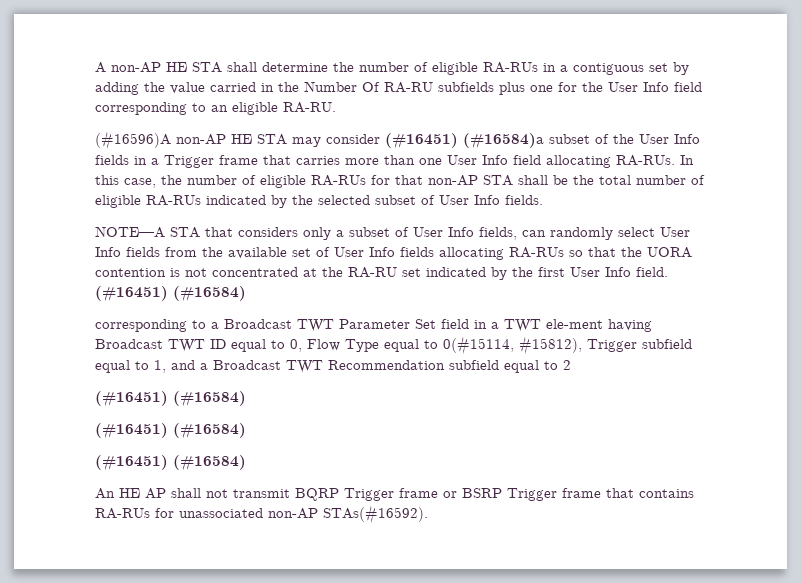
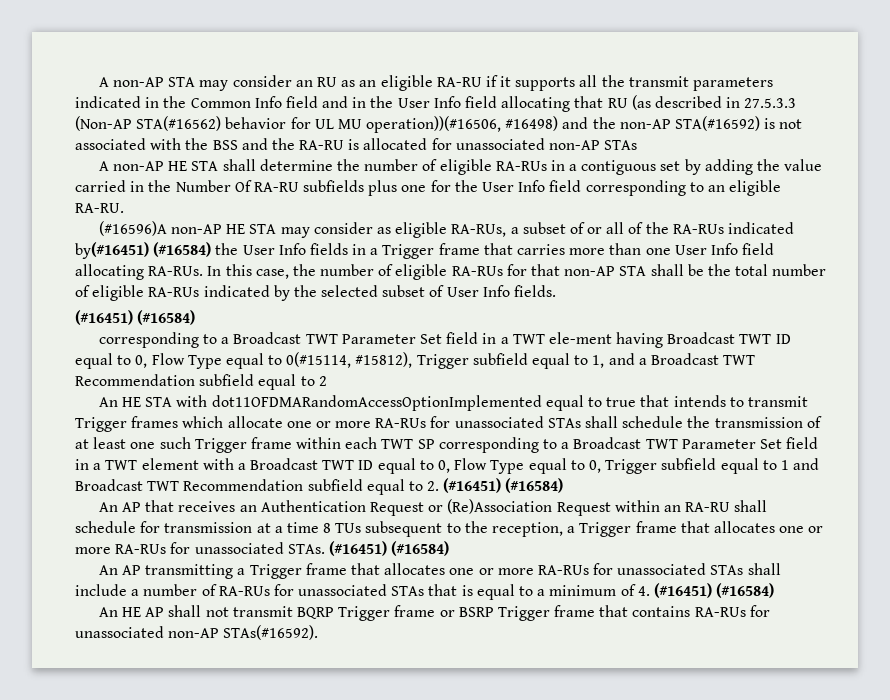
[95,62,161,73] A non-AP -> [98,75,774,91] [75,95,797,112] [75,116,803,133] [75,138,638,150] [98,161,165,171] A non-AP STA may consider an RU as an eligible RA-RU if it supports all the transmit parameters indicated in the Common Info field and in the User Info field allocating that RU (as described in 27.5.3.3 (Non-AP STA(#16562) behavior for UL MU operation))(#16506, #16498) and the non-AP STA(#16592) is not associated with the BSS and the RA-RU is allocated for unassociated non-AP STAs // A non-AP
[385,133,609,149] (#16451) (#16584)a subset of -> [377,222,795,238] [75,242,212,259] as eligible RA-RUs, a subset of or all of the RA-RUs indicated by(#16451) (#16584)
[95,226,690,240] [95,247,692,260] [95,267,668,280] NOTE—A STA that considers only a subset of User Info fields, can randomly select User Info fields from the available set of User Info fields allocating RA-RUs so that the UORA contention is not concentrated at the RA-RU set indicated by the first User Info field. -> (557, 291) none
[95,391,246,407] [95,423,246,439] (#16451) (#16584) // (#16451) (#16584) // -> [98,395,808,411] [75,416,822,432] [75,437,819,453] [75,458,820,474] [75,478,564,495] [98,499,768,516] [75,521,824,537] [75,541,450,556] [98,563,781,579] [75,584,650,600] An HE STA with dot11OFDMARandomAccessOptionImplemented equal to true that intends to transmit Trigger frames which allocate one or more RA-RUs for unassociated STAs shall schedule the transmission of at least one such Trigger frame within each TWT SP corresponding to a Broadcast TWT Parameter Set field in a TWT element with a Broadcast TWT ID equal to 0, Flow Type equal to 0, Trigger subfield equal to 1 and Broadcast TWT Recommendation subfield equal to 2. (#16451) (#16584) // An AP that receives an Authentication Request or (Re)Association Request within an RA-RU shall schedule for transmission at a time 8 TUs subsequent to the reception, a Trigger frame that allocates one or more RA-RUs for unassociated STAs. (#16451) (#16584) // An AP transmitting a Trigger frame that allocates one or more RA-RUs for unassociated STAs shall include a number of RA-RUs for unassociated STAs that is equal to a minimum of 4.

